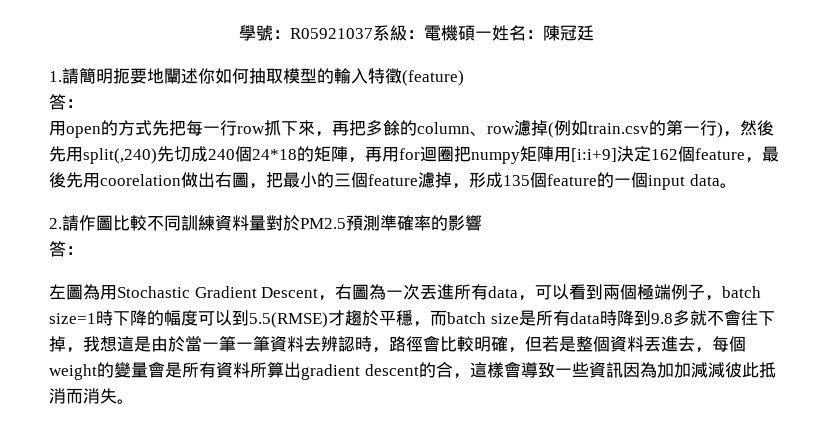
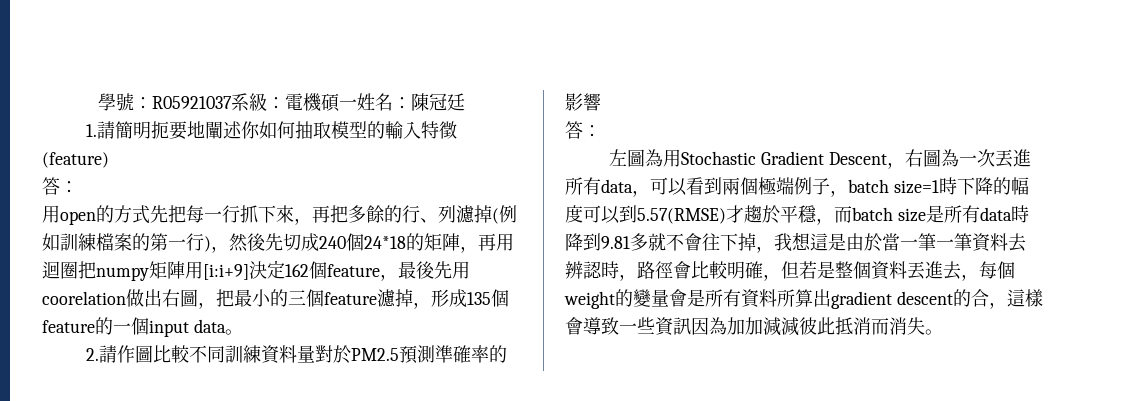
[237,126,265,134] row -> (240, 214) none
[417,122,515,136] column、row -> [402,205,456,223] 行、列
[588,123,649,134] train.csv -> [60,233,132,251] 訓練檔案
[66,146,174,164] 用split(,240)先 -> (283, 242) none
[399,148,420,160] for -> (514, 242) none
[249,312,328,328] 5.5(RMSE) -> [637,208,726,224] 5.57(RMSE)
[650,313,673,324] 9.8 -> [601,236,630,249] 9.81

